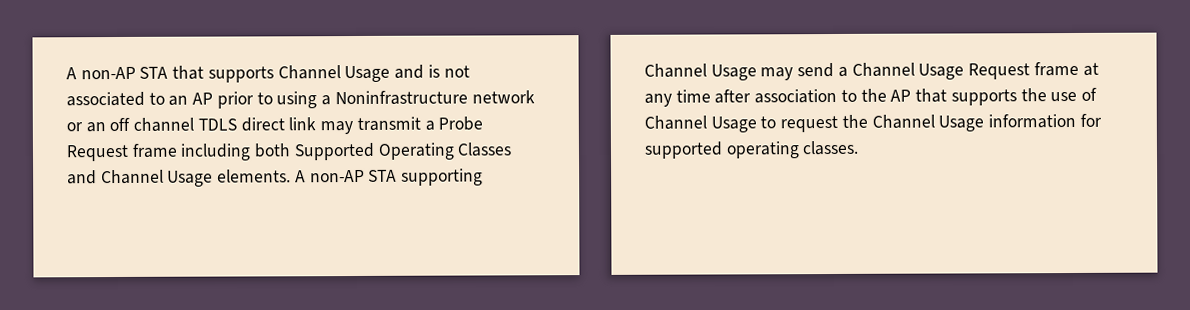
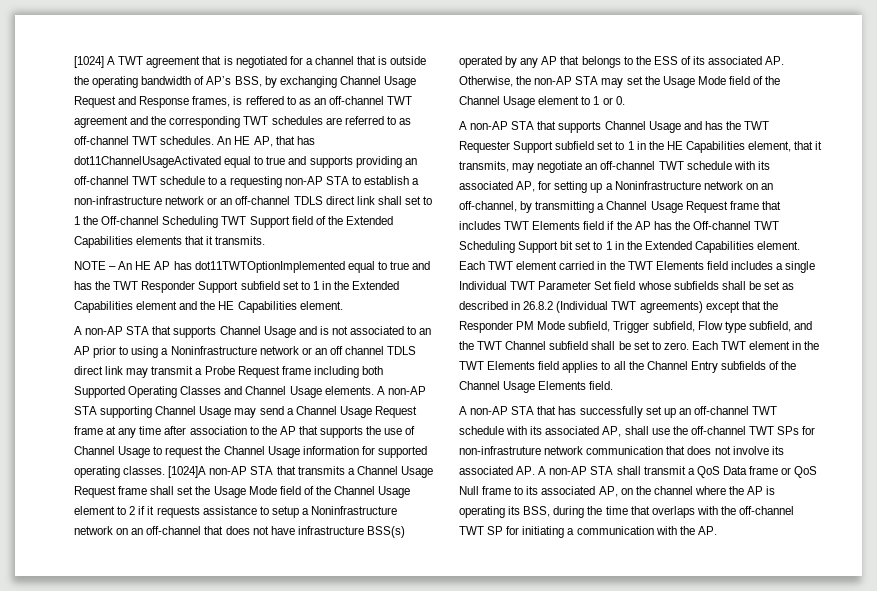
(66, 73) none -> [74,56,427,68] [74,76,416,88] [74,96,413,108] [74,116,411,128] [74,136,315,147] [74,156,417,168] [74,176,420,188] [74,196,433,205] [74,216,393,228] [74,236,266,248] [74,261,431,273] [74,281,400,293] [74,301,343,313] [1024] A TWT agreement that is negotiated for a channel that is outside the operating bandwidth of AP’s BSS, by exchanging Channel Usage Request and Response frames, is reffered to as an off-channel TWT agreement and the corresponding TWT schedules are referred to as off-channel TWT schedules. An HE AP, that has dot11ChannelUsageActivated equal to true and supports providing an off-channel TWT schedule to a requesting non-AP STA to establish a non-infrastructure network or an off-channel TDLS direct link shall set to 1 the Off-channel Scheduling TWT Support field of the Extended Capabilities elements that it transmits. // NOTE – An HE AP has dot11TWTOptionImplemented equal to true and has the TWT Responder Support subfield set to 1 in the Extended Capabilities element and the HE Capabilities element. //
(860, 148) none -> [168,466,433,478] [74,486,411,498] [74,506,398,518] [74,526,405,538] [459,56,785,68] [459,76,781,88] [459,96,625,108] [459,121,770,133] [459,141,823,153] [459,161,770,173] [459,181,773,193] [459,201,781,213] [459,221,780,230] [459,241,801,253] [459,261,816,273] [459,281,795,290] [459,301,778,313] [459,321,812,333] [459,341,820,350] [459,361,797,373] [459,381,614,393] [459,406,778,418] [459,426,816,437] [459,446,784,455] [459,466,818,478] [459,486,776,497] [459,506,795,518] [459,526,717,538] [1024]A non-AP STA that transmits a Channel Usage Request frame shall set the Usage Mode field of the Channel Usage element to 2 if it requests assistance to setup a Noninfrastructure network on an off-channel that does not have infrastructure BSS(s) operated by any AP that belongs to the ESS of its associated AP. Otherwise, the non-AP STA may set the Usage Mode field of the Channel Usage element to 1 or 0. // A non-AP STA that supports Channel Usage and has the TWT Requester Support subfield set to 1 in the HE Capabilities element, that it transmits, may negotiate an off-channel TWT schedule with its associated AP, for setting up a Noninfrastructure network on an off-channel, by transmitting a Channel Usage Request frame that includes TWT Elements field if the AP has the Off-channel TWT Scheduling Support bit set to 1 in the Extended Capabilities element. Each TWT element carried in the TWT Elements field includes a single Individual TWT Parameter Set field whose subfields shall be set as described in 26.8.2 (Individual TWT agreements) except that the Responder PM Mode subfield, Trigger subfield, Flow type subfield, and the TWT Channel subfield shall be set to zero. Each TWT element in the TWT Elements field applies to all the Channel Entry subfields of the Channel Usage Elements field. // A non-AP STA that has successfully set up an off-channel TWT schedule with its associated AP, shall use the off-channel TWT SPs for non-infrastruture network communication that does not involve its associated AP. A non-AP STA shall transmit a QoS Data frame or QoS Null frame to its associated AP, on the channel where the AP is operating its BSS, during the time that overlaps with the off-channel TWT SP for initiating a communication with the AP.

